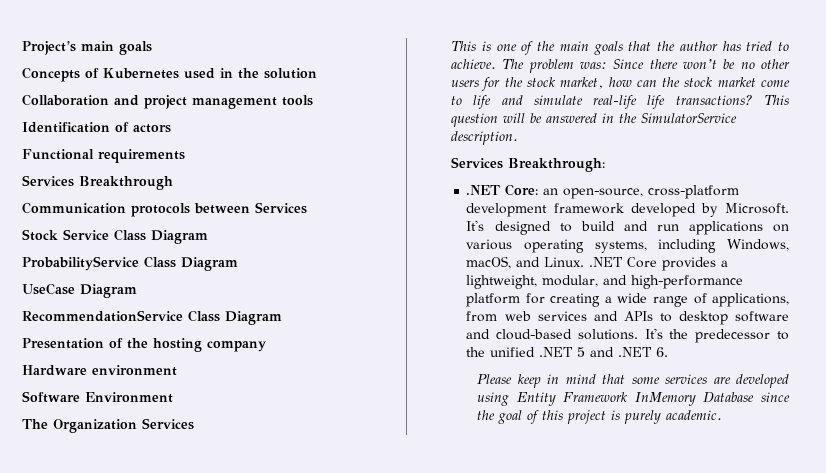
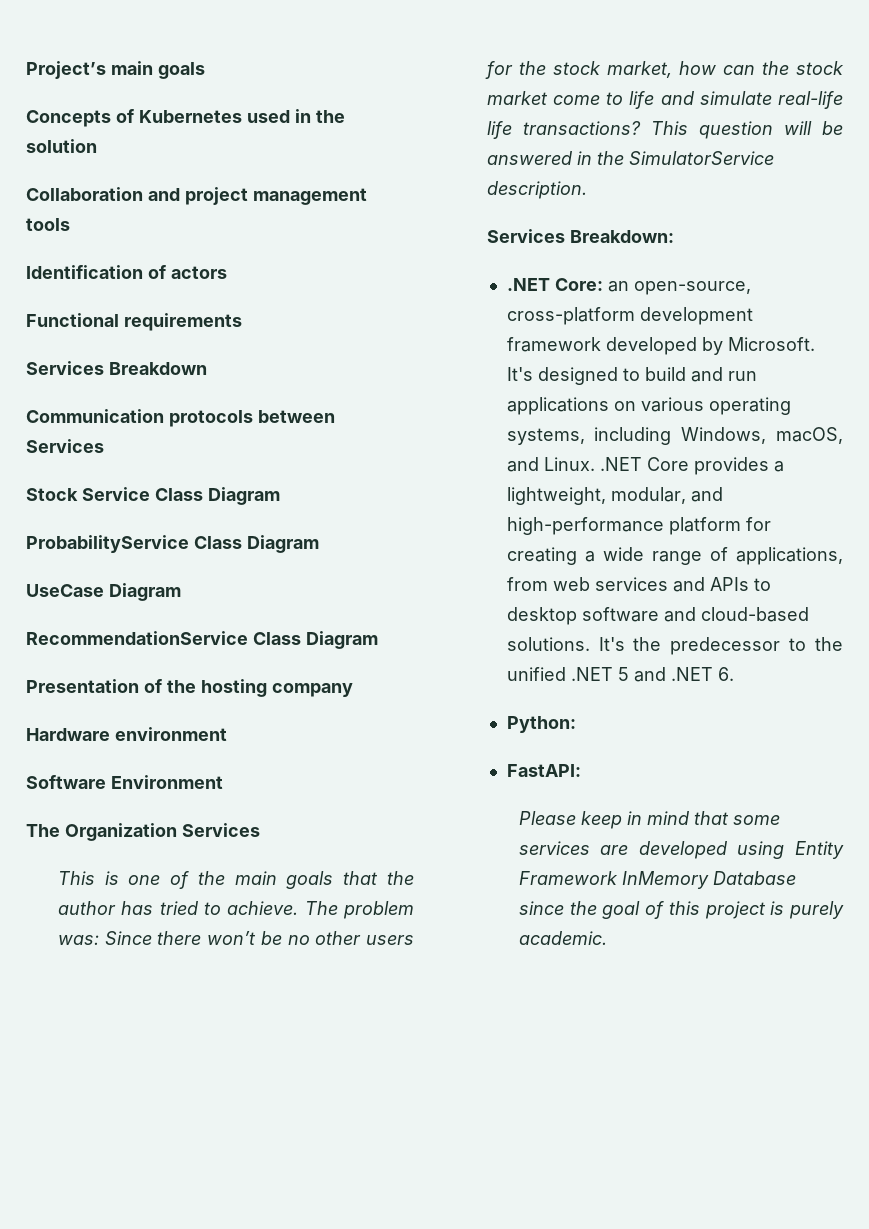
[79,176,173,190] Breakthrough -> [109,362,207,375] Breakdown
[508,158,606,172] Breakthrough: -> [569,230,674,243] Breakdown:
(669, 352) none -> [506,716,576,733] [506,764,581,777] // Python: // FastAPI:

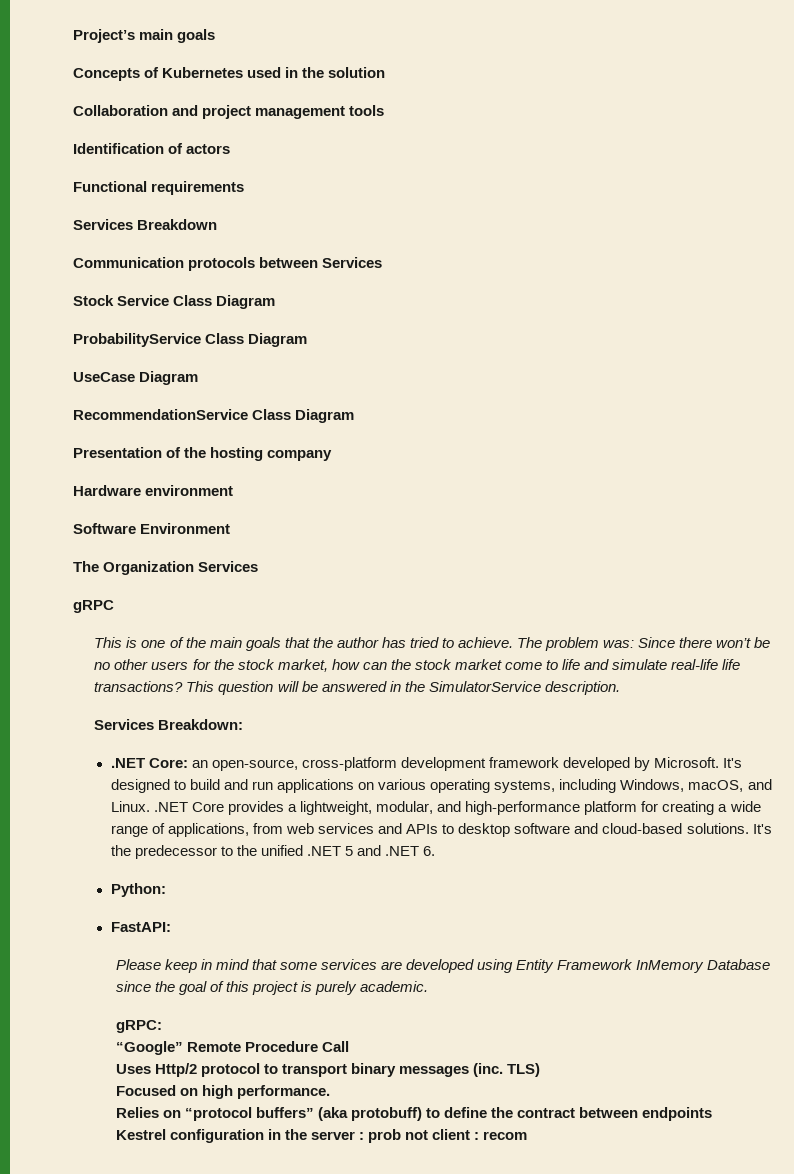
(260, 830) none -> [73,600,114,613] // gRPC
(607, 938) none -> [115,1020,162,1033] [115,1041,349,1055] [115,1063,541,1077] [115,1085,330,1099] [115,1107,713,1121] [115,1129,528,1143] // gRPC: // “Google” Remote Procedure Call // Uses Http/2 protocol to transport binary messages (inc. TLS) // Focused on high performance. // Relies on “protocol buffers” (aka protobuff) to define the contract between endpoints // Kestrel configuration in the server : prob not client : recom

